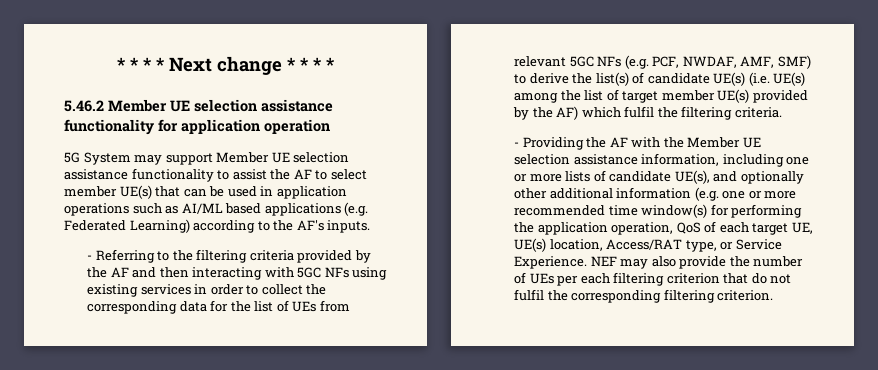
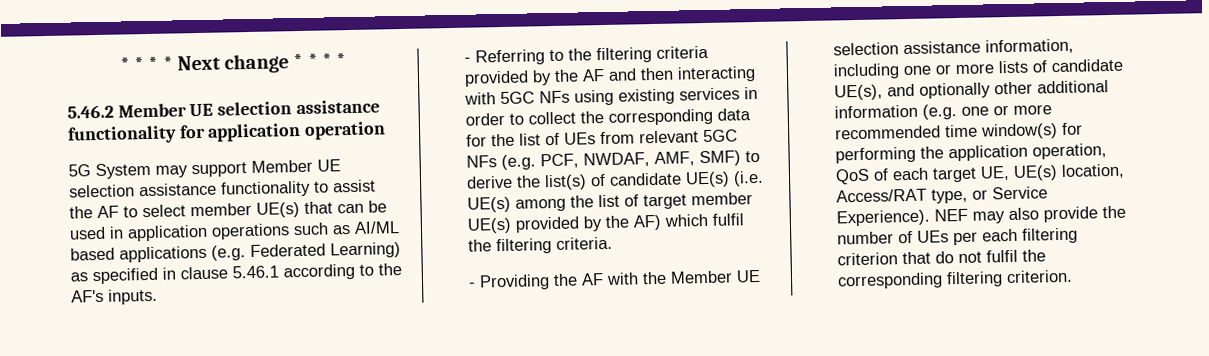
(190, 226) none -> [70,265,279,285] as specified in clause 5.46.1
[514,256,588,269] Experience. -> [836,209,931,227] Experience).

